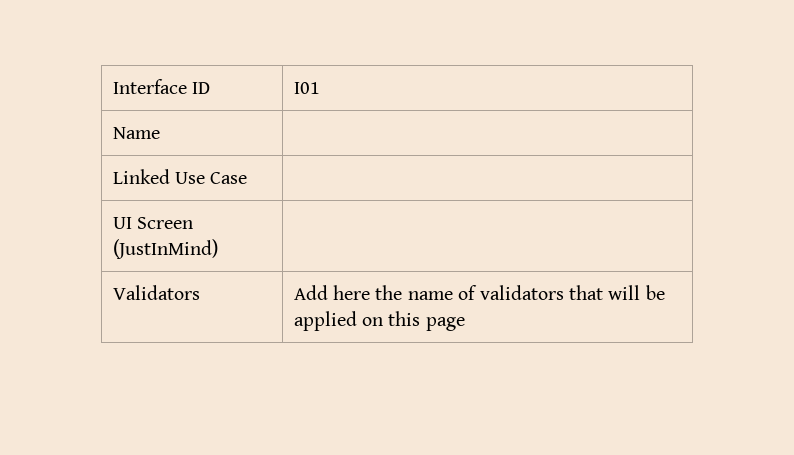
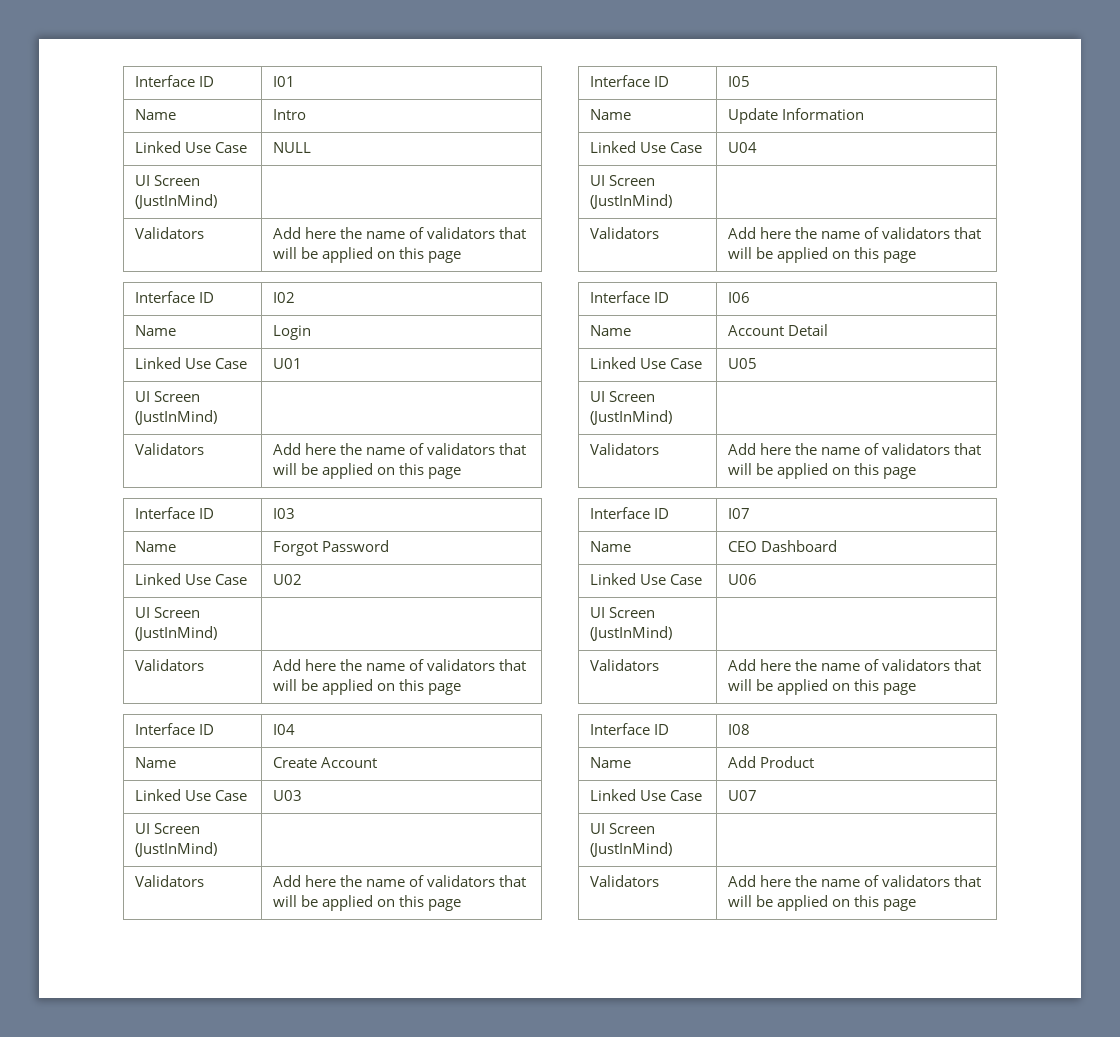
[112,169,248,184] // Linked Use Case | -> [273,109,307,120] [135,141,248,153] [273,142,312,153] Intro // Linked Use Case | NULL
(465, 324) none -> [135,291,215,303] [273,292,296,303] [135,325,177,336] [273,325,312,340] [135,357,248,369] [273,358,303,369] [135,391,201,402] [135,410,218,425] [135,443,205,455] [273,443,527,455] [273,463,462,479] [135,507,215,519] [273,508,296,519] [135,541,177,552] [273,540,390,556] [135,573,248,585] [273,574,303,585] [135,607,201,618] [135,626,218,641] [135,659,205,671] [273,659,527,671] [273,679,462,695] [135,723,215,735] [273,724,296,735] [135,757,177,768] [273,757,378,768] [135,789,248,801] [273,790,303,801] [135,823,201,834] [135,842,218,857] [135,875,205,887] [273,875,527,887] [273,895,462,911] [590,75,670,87] [728,76,751,87] [590,109,632,120] [728,108,865,124] [590,141,703,153] [728,142,758,153] [590,175,656,186] [590,194,673,209] [590,227,660,239] [728,227,982,239] [728,247,917,263] [590,291,670,303] [728,292,751,303] [590,325,632,336] [728,324,829,336] [590,357,703,369] [728,358,758,369] [590,391,656,402] [590,410,673,425] [590,443,660,455] [728,443,982,455] [728,463,917,479] [590,507,670,519] [728,508,751,519] [590,541,632,552] [728,540,838,552] [590,573,703,585] [728,574,758,585] [590,607,656,618] [590,626,673,641] [590,659,660,671] [728,659,982,671] [728,679,917,695] [590,723,670,735] [728,724,751,735] [590,757,632,768] [728,756,815,768] [590,789,703,801] [728,790,758,801] [590,823,656,834] [590,842,673,857] [590,875,660,887] [728,875,982,887] [728,895,917,911] // Interface ID | I02 // Name | Login // Linked Use Case | U01 // UI Screen (JustInMind) | // Validators | Add here the name of validators that will be applied on this page // Interface ID | I03 // Name | Forgot Password // Linked Use Case | U02 // UI Screen (JustInMind) | // Validators | Add here the name of validators that will be applied on this page // Interface ID | I04 // Name | Create Account // Linked Use Case | U03 // UI Screen (JustInMind) | // Validators | Add here the name of validators that will be applied on this page // Interface ID | I05 // Name | Update Information // Linked Use Case | U04 // UI Screen (JustInMind) | // Validators | Add here the name of validators that will be applied on this page // Interface ID | I06 // Name | Account Detail // Linked Use Case | U05 // UI Screen (JustInMind) | // Validators | Add here the name of validators that will be applied on this page // Interface ID | I07 // Name | CEO Dashboard // Linked Use Case | U06 // UI Screen (JustInMind) | // Validators | Add here the name of validators that will be applied on this page // Interface ID | I08 // Name | Add Product // Linked Use Case | U07 // UI Screen (JustInMind) | // Validators | Add here the name of validators that will be applied on this page

